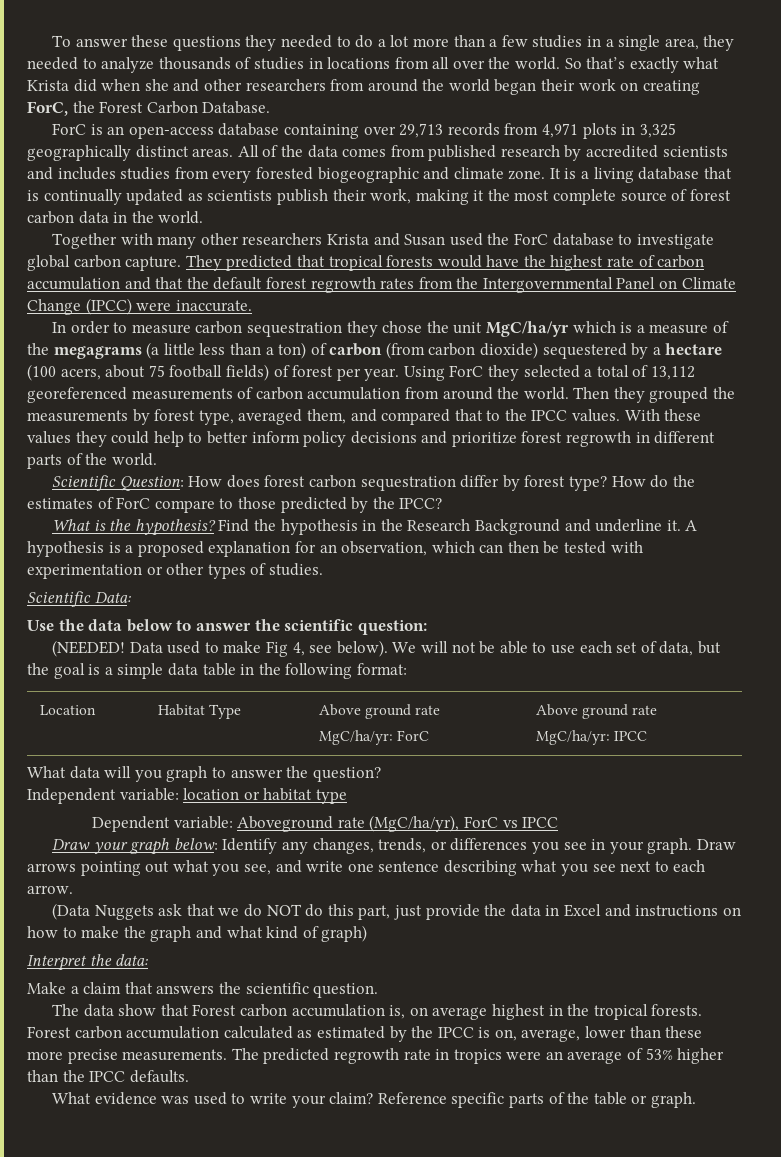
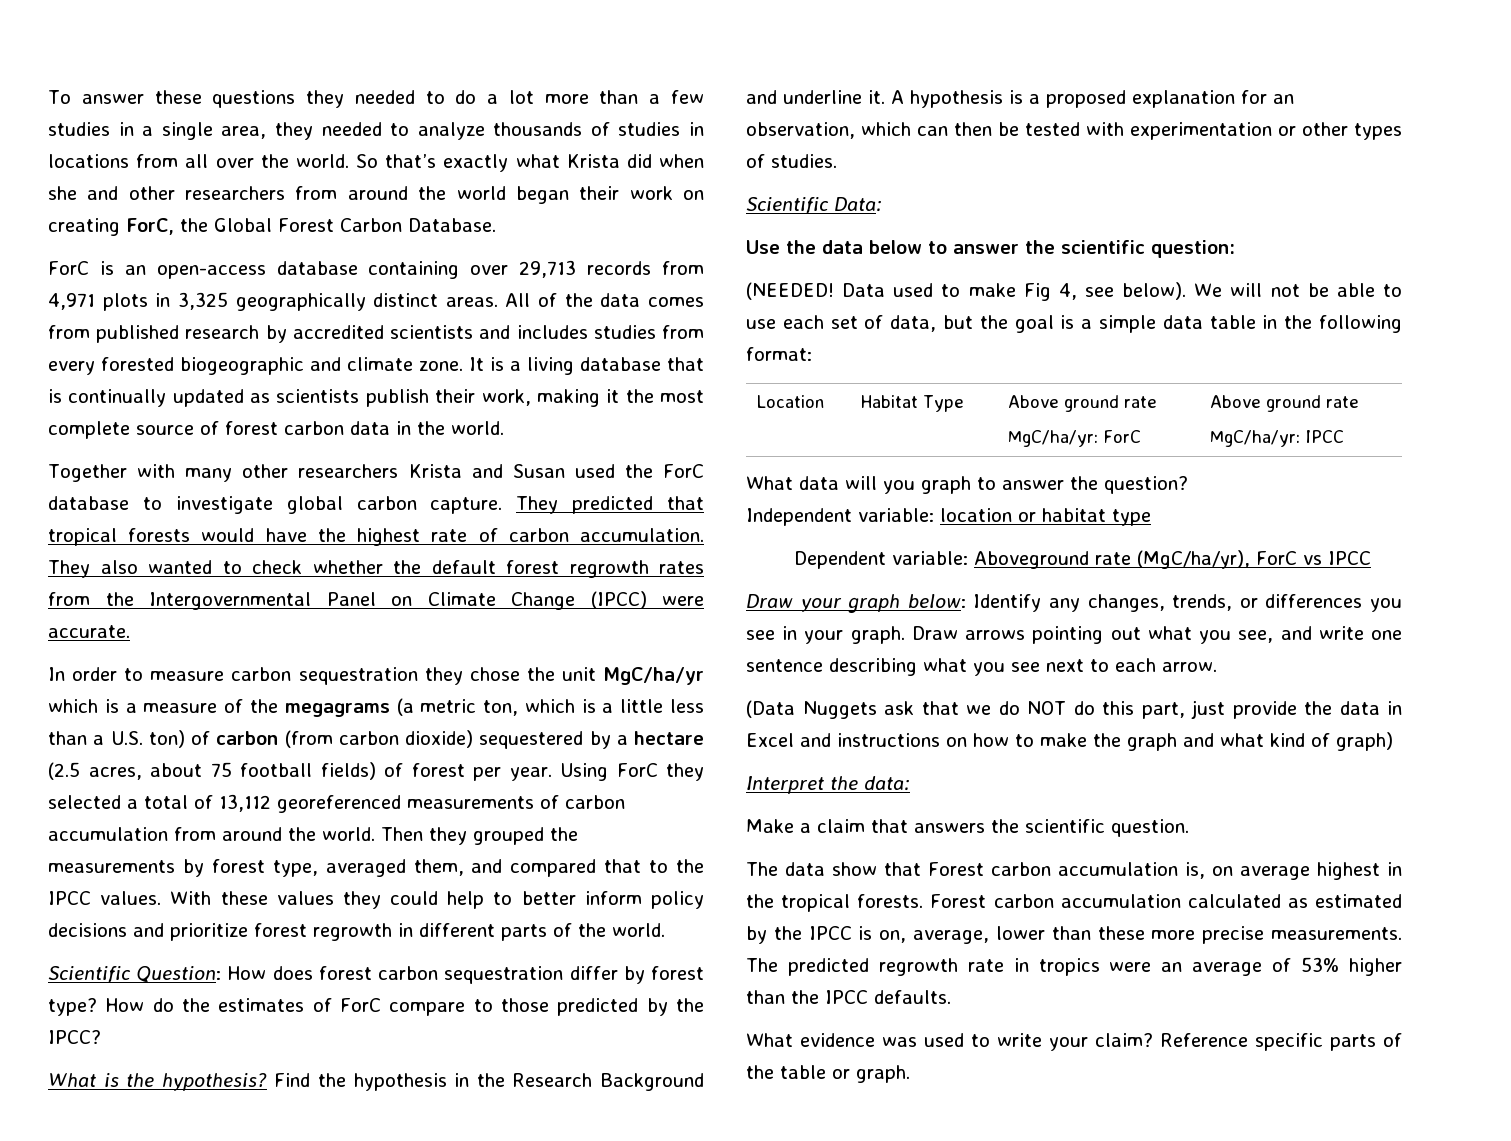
(95, 107) none -> [214,218,272,232] Global
[27,277,184,290] accumulation and that -> [580,528,704,542] [48,560,383,578] accumulation. They also wanted to check whether
[175,300,252,312] inaccurate. -> [48,625,130,638] accurate.
(160, 350) none -> [420,699,614,716] metric ton, which is a
(274, 351) none -> [110,731,143,745] U.S.
[27,364,101,381] (100 acers, -> [48,762,142,780] (2.5 acres,

